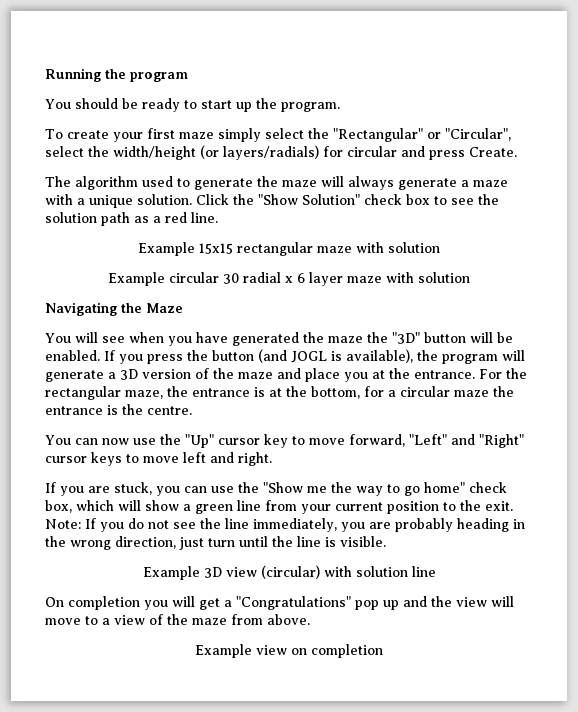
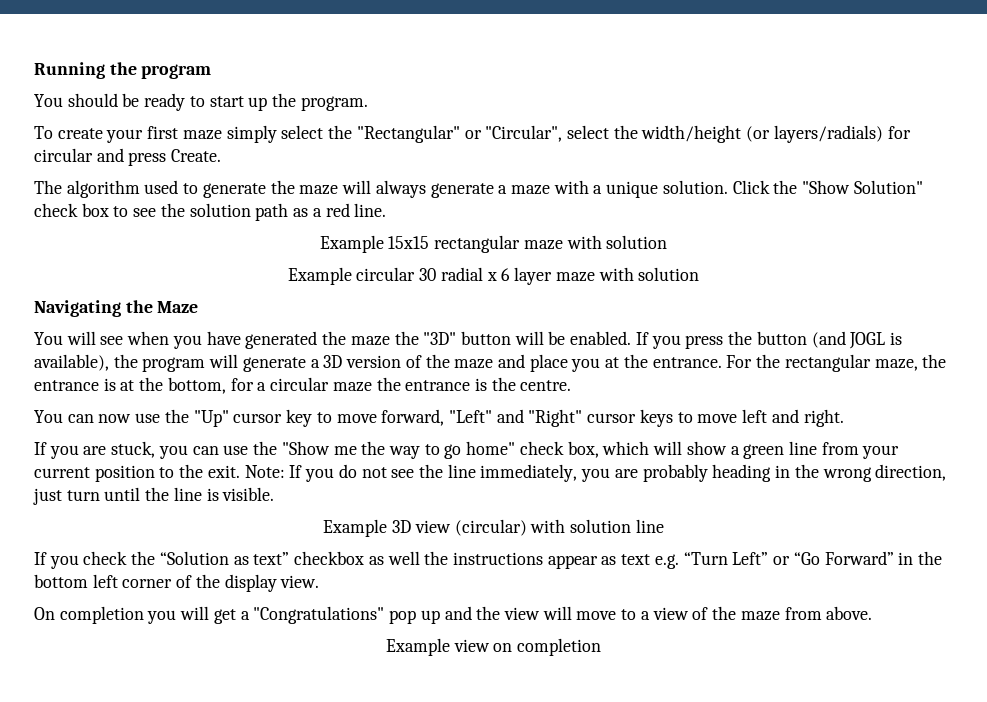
(436, 571) none -> [34,551,942,569] [34,574,320,592] // If you check the “Solution as text” checkbox as well the instructions appear as text e.g. “Turn Left” or “Go Forward” in the bottom left corner of the display view.

